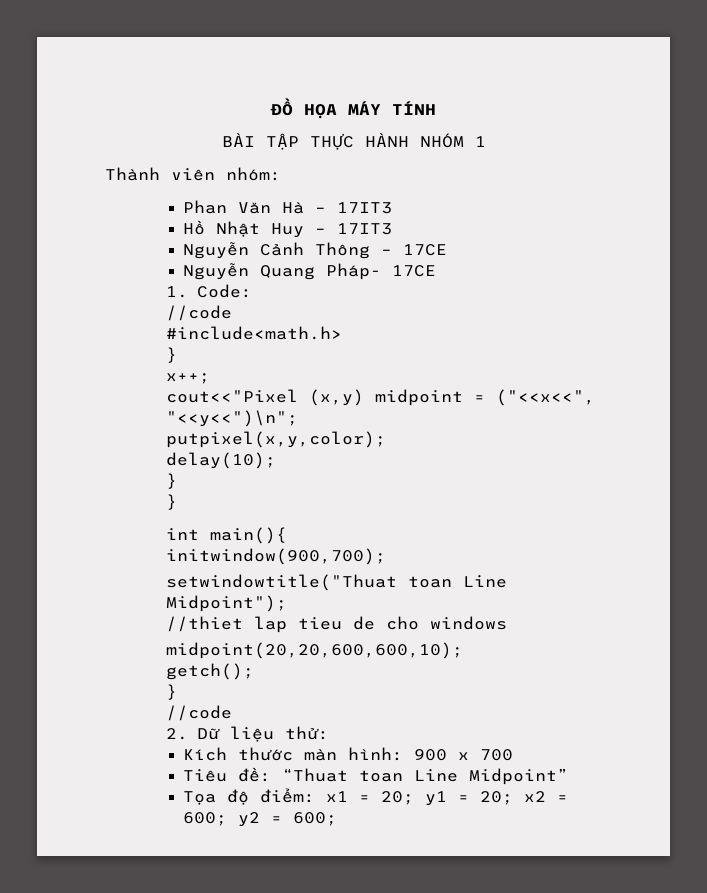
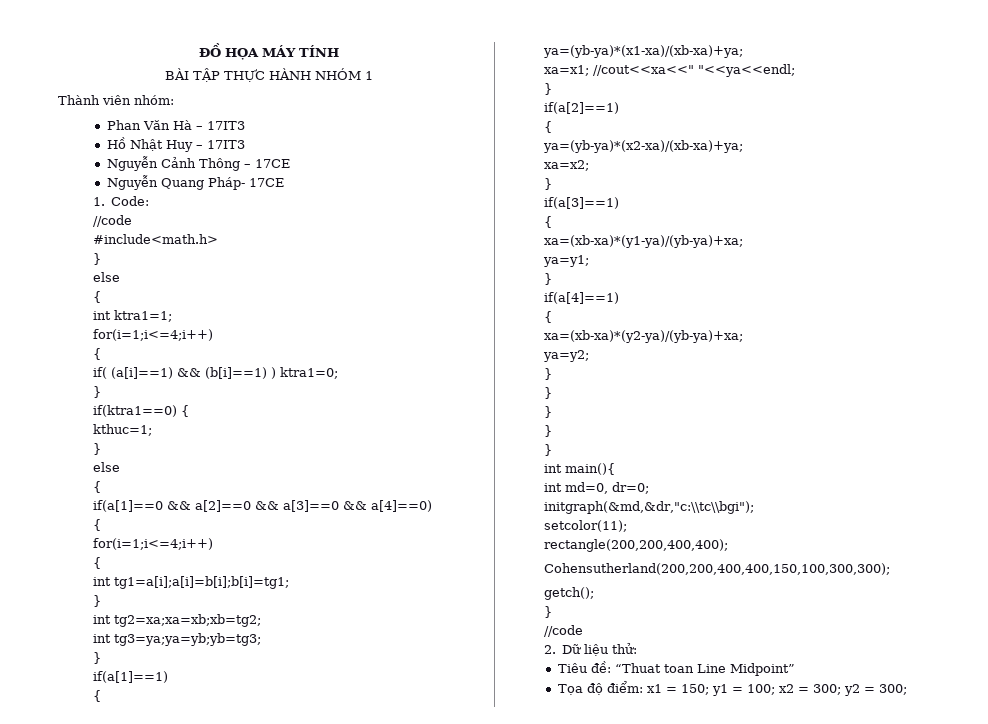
[166,373,211,384] [166,389,596,406] [166,410,299,427] [166,431,387,448] [166,452,277,469] [166,473,178,489] [166,494,178,510] [166,527,288,544] [166,548,387,565] [166,574,508,591] [166,595,288,612] [166,616,508,633] [166,642,464,659] x++; // cout<<"Pixel (x,y) midpoint = ("<<x<<", "<<y<<")\n"; // putpixel(x,y,color); // delay(10); // } // } // int main(){ // initwindow(900,700); // setwindowtitle("Thuat toan Line Midpoint"); // //thiet lap tieu de cho windows // midpoint(20,20,600,600,10); -> [92,272,120,282] [92,291,101,303] [92,310,172,322] [92,329,213,341] [92,348,101,360] [92,367,338,379] [92,386,101,398] [92,405,189,417] [92,424,152,436] [92,443,101,455] [92,462,120,472] [92,481,101,493] [92,500,432,512] [92,519,101,531] [92,538,213,550] [92,557,101,569] [92,576,289,589] [92,595,101,607] [92,614,261,627] [92,633,261,646] [92,652,101,664] [92,671,168,683] [92,690,101,702] [542,45,743,58] [543,64,795,77] [543,83,552,95] [543,102,619,114] [543,121,552,133] [542,140,743,153] [543,160,589,171] [543,178,552,190] [543,197,619,209] [543,216,552,228] [543,235,743,248] [542,255,589,267] [543,273,552,285] [543,292,619,304] [543,311,552,323] [543,330,743,343] [542,350,589,362] [543,368,552,380] [543,387,552,399] [543,406,552,418] [543,425,552,437] [543,444,552,456] [543,463,615,475] [543,482,649,494] [543,501,754,514] [543,520,627,532] [543,539,728,552] [543,563,890,575] else // { // int ktra1=1; // for(i=1;i<=4;i++) // { // if( (a[i]==1) && (b[i]==1) ) ktra1=0; // } // if(ktra1==0) { // kthuc=1; // } // else // { // if(a[1]==0 && a[2]==0 && a[3]==0 && a[4]==0) // { // for(i=1;i<=4;i++) // { // int tg1=a[i];a[i]=b[i];b[i]=tg1; // } // int tg2=xa;xa=xb;xb=tg2; // int tg3=ya;ya=yb;yb=tg3; // } // if(a[1]==1) // { // ya=(yb-ya)*(x1-xa)/(xb-xa)+ya; // xa=x1; //cout<<xa<<" "<<ya<<endl; // } // if(a[2]==1) // { // ya=(yb-ya)*(x2-xa)/(xb-xa)+ya; // xa=x2; // } // if(a[3]==1) // { // xa=(xb-xa)*(y1-ya)/(yb-ya)+xa; // ya=y1; // } // if(a[4]==1) // { // xa=(xb-xa)*(y2-ya)/(yb-ya)+xa; // ya=y2; // } // } // } // } // } // int main(){ // int md=0, dr=0; // initgraph(&md,&dr,"c:\\tc\\bgi"); // setcolor(11); // rectangle(200,200,400,400); // Cohensutherland(200,200,400,400,150,100,300,300);
[183,747,514,761] // Kích thước màn hình: 900 x 700 -> (638, 648) none
[381,791,415,805] 20; -> [680,684,709,695] 150;
[480,791,514,805] 20; -> [746,684,775,695] 100;
[183,812,228,826] 600; -> [812,684,841,695] 300;
[293,812,338,826] 600; -> [878,684,907,695] 300;

